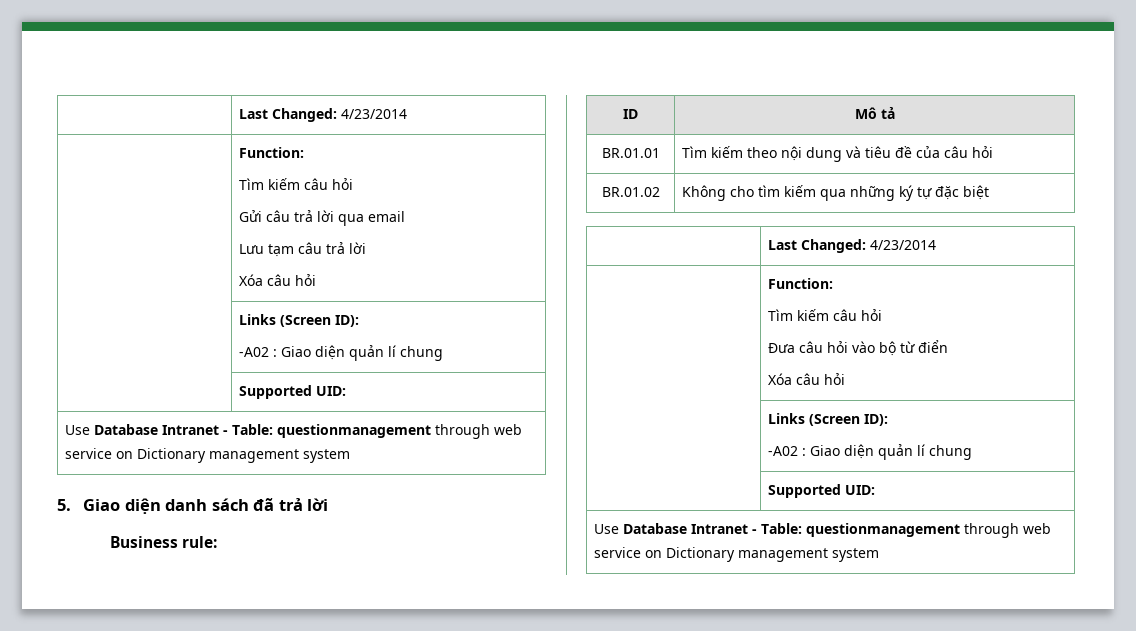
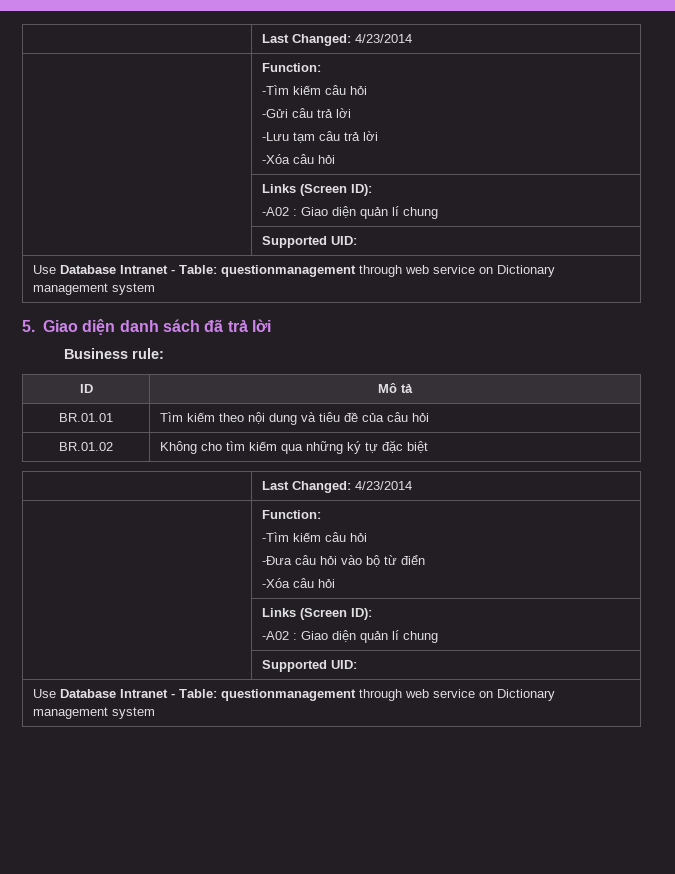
[238,108,407,122] [238,147,304,158] [238,178,353,190] [238,210,405,226] [238,244,264,254] | Last Changed: 4/23/2014 // | Function: // Tìm kiếm câu hỏi // Gửi câu trả lời qua email // Lưu -> [262,34,413,46] [262,63,322,72] [262,85,368,95] [262,108,352,118] [262,132,290,141] | Last Changed: 4/23/2014 // | Function: // -Tìm kiếm câu hỏi // -Gửi câu trả lời // -Lưu
[238,274,263,286] Xóa -> [262,154,291,164] -Xóa
[767,309,882,321] [767,343,795,353] Tìm kiếm câu hỏi // Đưa -> [262,532,368,542] [262,556,293,565] -Tìm kiếm câu hỏi // -Đưa
[767,373,792,385] Xóa -> [262,578,291,588] -Xóa

